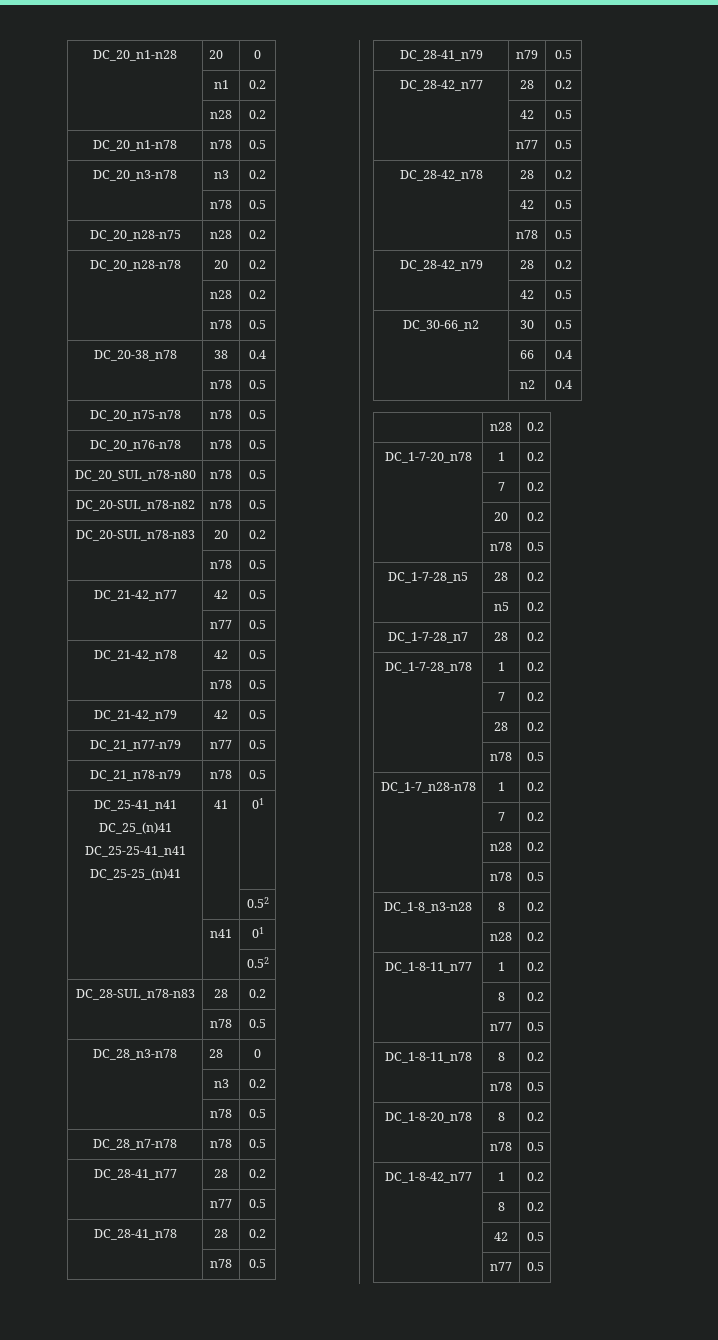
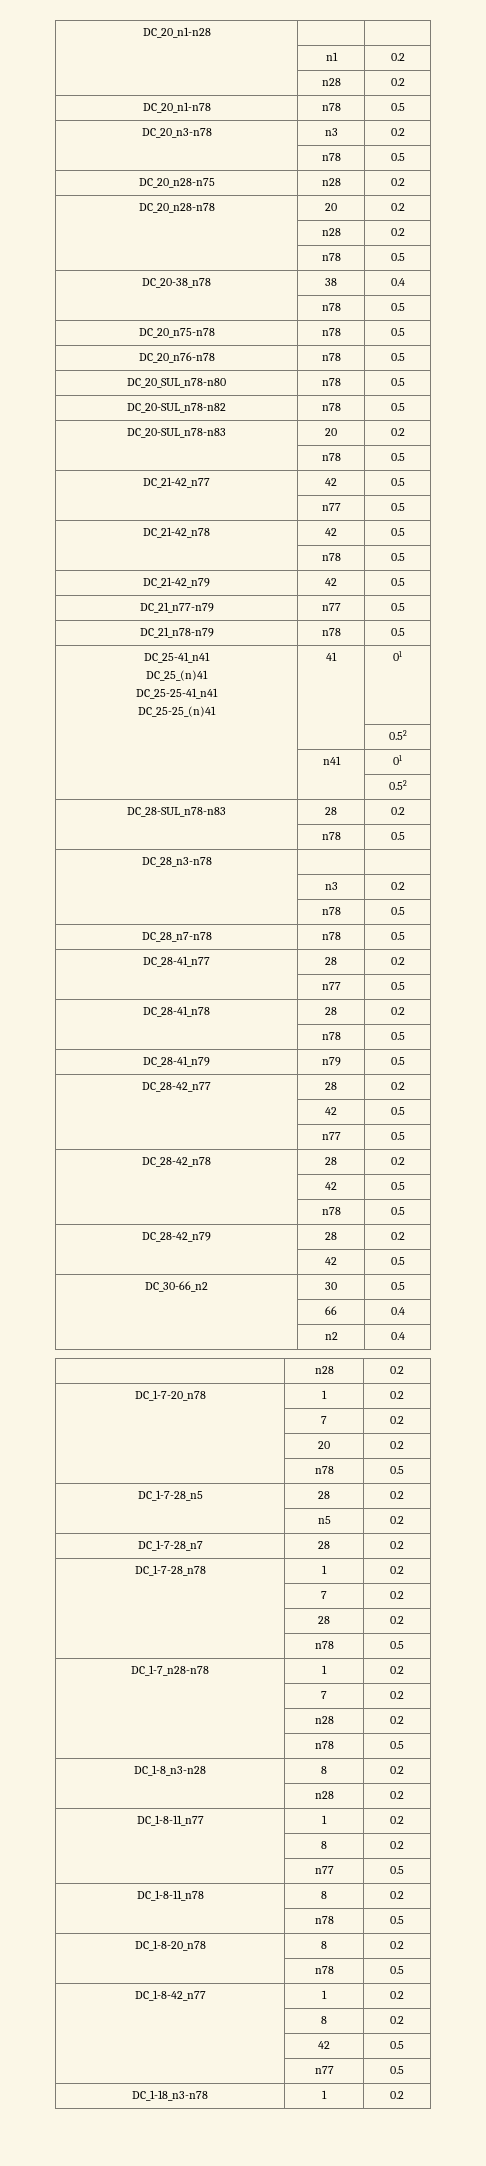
[208,50,223,59] [254,50,261,59] 20 | 0 -> (211, 32) |
[208,1049,223,1058] [254,1049,261,1058] 28 | 0 -> (212, 862) |
(544, 1266) none -> [132,2090,208,2101] [322,2090,327,2099] [390,2091,404,2099] // DC_1-18_n3-n78 | 1 | 0.2

